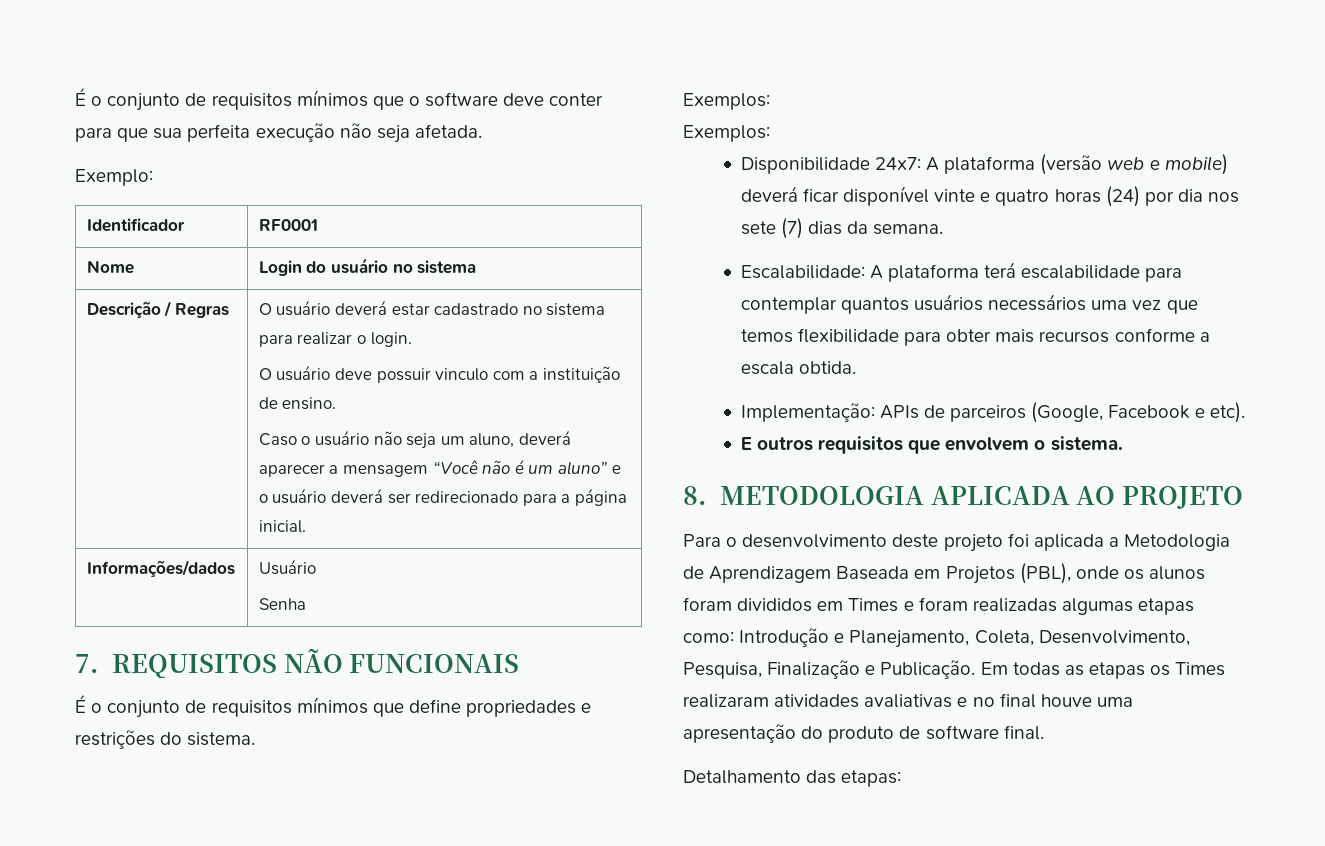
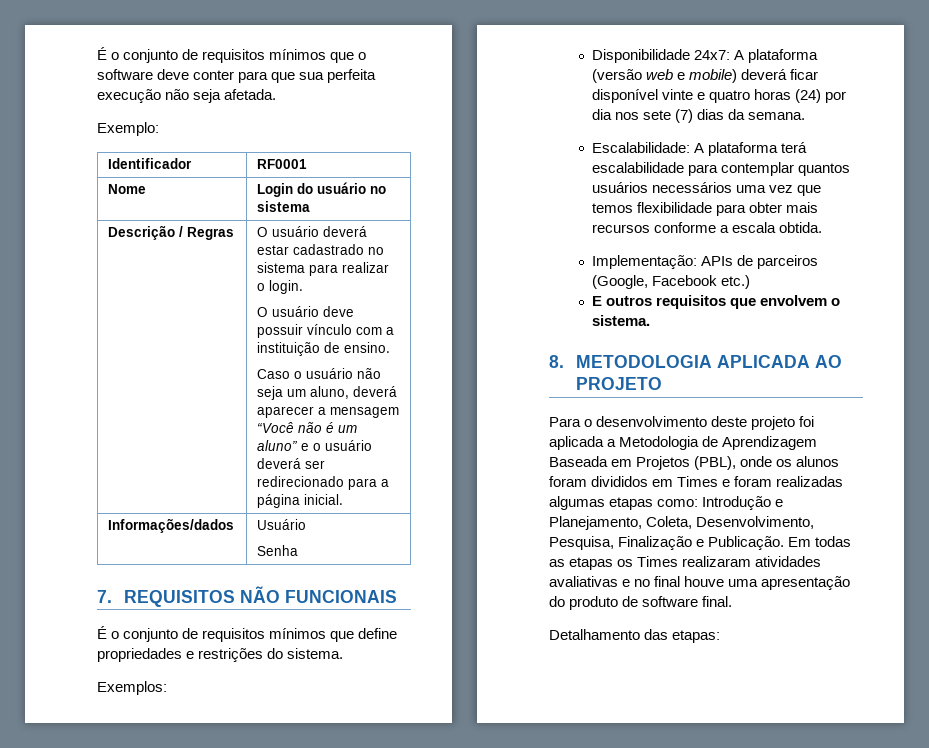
[435,368,489,381] vinculo -> [307,324,353,335] vínculo
[683,125,770,142] // Exemplos: -> (167, 688) none
[1194,402,1245,423] e etc). -> [721,275,751,289] etc.)

